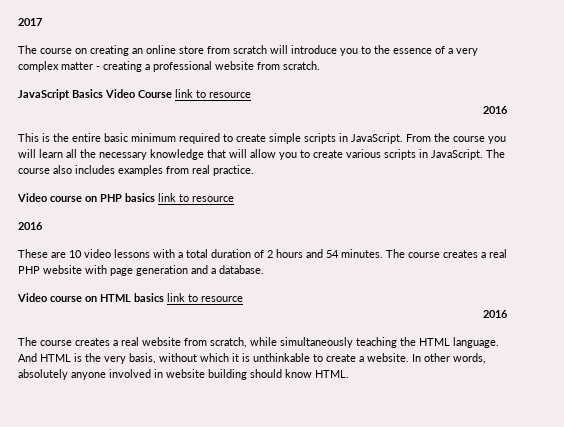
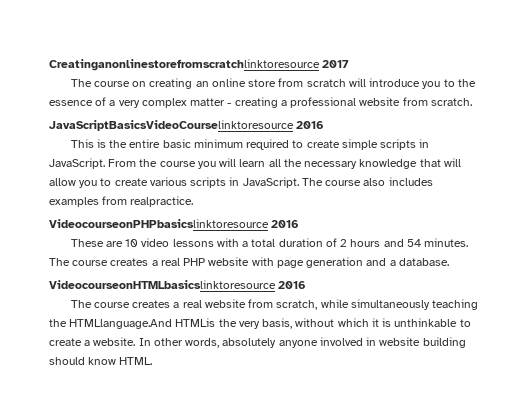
(18, 22) none -> [49,59,320,71] Creatinganonlinestorefromscratchlinktoresource
[18,89,251,100] JavaScript Basics Video Course link to resource // -> [49,120,294,131] JavaScriptBasicsVideoCourselinktoresource
[192,165,254,176] [17,193,234,202] real practice. // Video course on PHP basics link to resource // -> [130,196,194,207] [49,219,269,228] realpractice. // VideocourseonPHPbasicslinktoresource
[17,293,243,302] Video course on HTML basics link to resource // -> [49,280,276,289] VideocourseonHTMLbasicslinktoresource
[419,337,499,348] [18,353,82,362] HTML language. And HTML is -> [69,318,216,329] HTMLlanguage.And HTMLis

